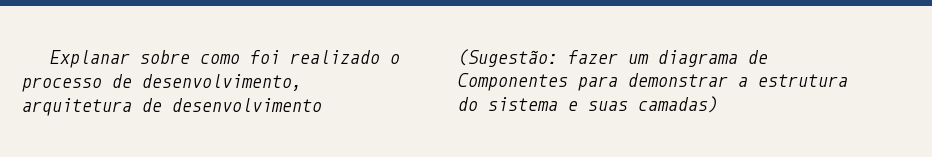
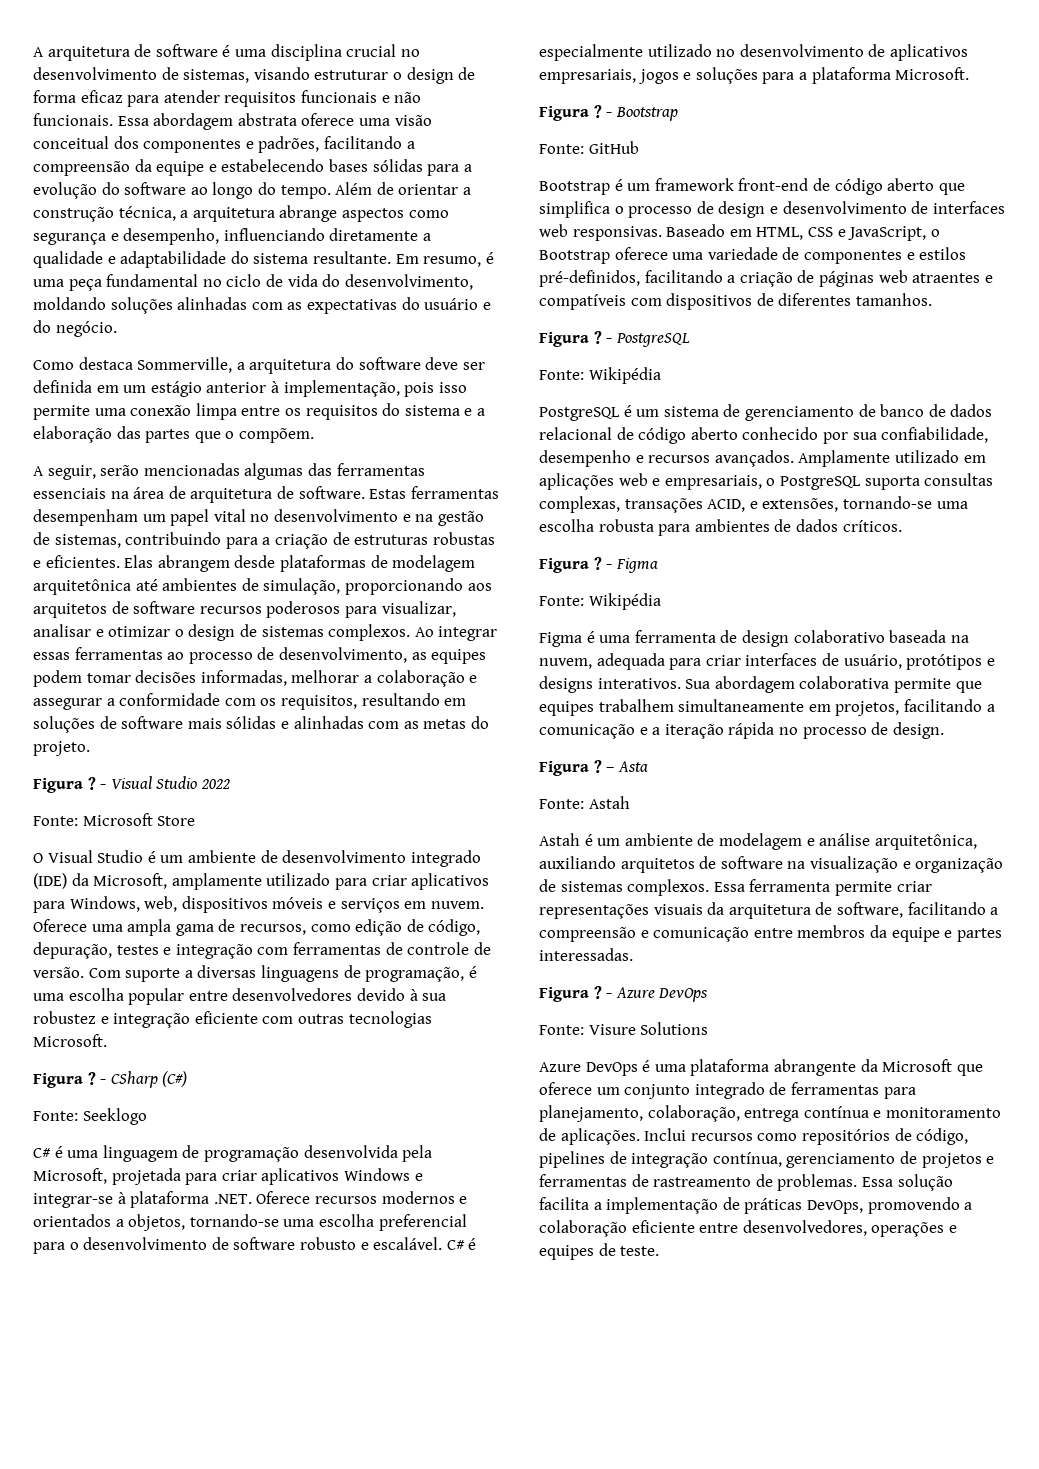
[50,50,401,68] [22,74,302,92] [22,98,322,116] [458,49,768,67] [458,73,848,91] [458,96,718,113] Explanar sobre como foi realizado o processo de desenvolvimento, arquitetura de desenvolvimento (Sugestão: fazer um diagrama de Componentes para demonstrar a estrutura do sistema e suas camadas) -> [33,44,420,61] [33,67,476,84] [33,90,422,107] [33,113,432,130] [33,136,415,153] [33,159,472,176] [33,182,471,199] [33,205,449,222] [33,228,431,245] [33,251,494,268] [33,274,473,291] [33,297,491,314] [33,320,117,337] [33,357,485,374] [33,380,467,397] [33,403,485,420] [33,426,314,443] [33,463,425,480] [33,486,499,503] [33,509,484,526] [33,532,495,549] [33,555,476,572] [33,578,492,595] [33,601,456,618] [33,624,498,641] [33,647,487,664] [33,670,478,687] [33,693,467,710] [33,716,489,733] [33,741,90,756] [33,776,230,793] [33,813,196,826] [33,850,481,867] [33,873,490,890] [33,896,484,913] [33,919,481,936] [33,942,491,959] [33,965,477,982] [33,988,447,1005] [33,1011,432,1028] [33,1034,107,1047] [33,1071,188,1088] [33,1108,147,1125] [33,1145,433,1162] [33,1168,423,1185] [33,1191,468,1208] [33,1214,467,1231] [33,1237,477,1254] [539,44,968,61] [539,67,970,84] [539,105,678,121] [539,141,639,154] [539,178,965,195] [539,201,1005,218] [539,224,940,241] [539,247,967,264] [539,270,993,287] [539,293,932,310] [539,331,690,347] [539,367,661,384] [539,404,993,421] [539,427,989,444] [539,450,986,467] [539,473,994,490] [539,496,968,513] [539,519,902,536] [539,557,658,573] [539,593,661,610] [539,630,969,647] [539,653,995,670] [539,676,982,693] [539,699,995,716] [539,722,944,739] [539,760,648,776] [539,796,630,809] [539,833,977,850] [539,856,1004,873] [539,879,932,896] [539,902,999,919] [539,925,1002,942] [539,948,633,961] [539,986,709,1002] [539,1022,709,1035] [539,1059,983,1076] [539,1082,916,1099] [539,1105,1001,1122] [539,1128,969,1145] [539,1151,995,1168] [539,1174,953,1191] [539,1197,973,1214] [539,1220,957,1237] [539,1243,660,1260] A arquitetura de software é uma disciplina crucial no desenvolvimento de sistemas, visando estruturar o design de forma eficaz para atender requisitos funcionais e não funcionais. Essa abordagem abstrata oferece uma visão conceitual dos componentes e padrões, facilitando a compreensão da equipe e estabelecendo bases sólidas para a evolução do software ao longo do tempo. Além de orientar a construção técnica, a arquitetura abrange aspectos como segurança e desempenho, influenciando diretamente a qualidade e adaptabilidade do sistema resultante. Em resumo, é uma peça fundamental no ciclo de vida do desenvolvimento, moldando soluções alinhadas com as expectativas do usuário e do negócio. // Como destaca Sommerville, a arquitetura do software deve ser definida em um estágio anterior à implementação, pois isso permite uma conexão limpa entre os requisitos do sistema e a elaboração das partes que o compõem. // A seguir, serão mencionadas algumas das ferramentas essenciais na área de arquitetura de software. Estas ferramentas desempenham um papel vital no desenvolvimento e na gestão de sistemas, contribuindo para a criação de estruturas robustas e eficientes. Elas abrangem desde plataformas de modelagem arquitetônica até ambientes de simulação, proporcionando aos arquitetos de software recursos poderosos para visualizar, analisar e otimizar o design de sistemas complexos. Ao integrar essas ferramentas ao processo de desenvolvimento, as equipes podem tomar decisões informadas, melhorar a colaboração e assegurar a conformidade com os requisitos, resultando em soluções de software mais sólidas e alinhadas com as metas do projeto. // Figura ? - Visual Studio 2022 // Fonte: Microsoft Store // O Visual Studio é um ambiente de desenvolvimento integrado (IDE) da Microsoft, amplamente utilizado para criar aplicativos para Windows, web, dispositivos móveis e serviços em nuvem. Oferece uma ampla gama de recursos, como edição de código, depuração, testes e integração com ferramentas de controle de versão. Com suporte a diversas linguagens de programação, é uma escolha popular entre desenvolvedores devido à sua robustez e integração eficiente com outras tecnologias Microsoft. // Figura ? - CSharp (C#) // Fonte: Seeklogo // C# é uma linguagem de programação desenvolvida pela Microsoft, projetada para criar aplicativos Windows e integrar-se à plataforma .NET. Oferece recursos modernos e orientados a objetos, tornando-se uma escolha preferencial para o desenvolvimento de software robusto e escalável. C# é especialmente utilizado no desenvolvimento de aplicativos empresariais, jogos e soluções para a plataforma Microsoft. // Figura ? - Bootstrap // Fonte: GitHub // Bootstrap é um framework front-end de código aberto que simplifica o processo de design e desenvolvimento de interfaces web responsivas. Baseado em HTML, CSS e JavaScript, o Bootstrap oferece uma variedade de componentes e estilos pré-definidos, facilitando a criação de páginas web atraentes e compatíveis com dispositivos de diferentes tamanhos. // Figura ? - PostgreSQL // Fonte: Wikipédia // PostgreSQL é um sistema de gerenciamento de banco de dados relacional de código aberto conhecido por sua confiabilidade, desempenho e recursos avançados. Amplamente utilizado em aplicações web e empresariais, o PostgreSQL suporta consultas complexas, transações ACID, e extensões, tornando-se uma escolha robusta para ambientes de dados críticos. // Figura ? - Figma // Fonte: Wikipédia // Figma é uma ferramenta de design colaborativo baseada na nuvem, adequada para criar interfaces de usuário, protótipos e designs interativos. Sua abordagem colaborativa permite que equipes trabalhem simultaneamente em projetos, facilitando a comunicação e a iteração rápida no processo de design. // Figura ? – Asta // Fonte: Astah // Astah é um ambiente de modelagem e análise arquitetônica, auxiliando arquitetos de software na visualização e organização de sistemas complexos. Essa ferramenta permite criar representações visuais da arquitetura de software, facilitando a compreensão e comunicação entre membros da equipe e partes interessadas. // Figura ? - Azure DevOps // Fonte: Visure Solutions // Azure DevOps é uma plataforma abrangente da Microsoft que oferece um conjunto integrado de ferramentas para planejamento, colaboração, entrega contínua e monitoramento de aplicações. Inclui recursos como repositórios de código, pipelines de integração contínua, gerenciamento de projetos e ferramentas de rastreamento de problemas. Essa solução facilita a implementação de práticas DevOps, promovendo a colaboração eficiente entre desenvolvedores, operações e equipes de teste.

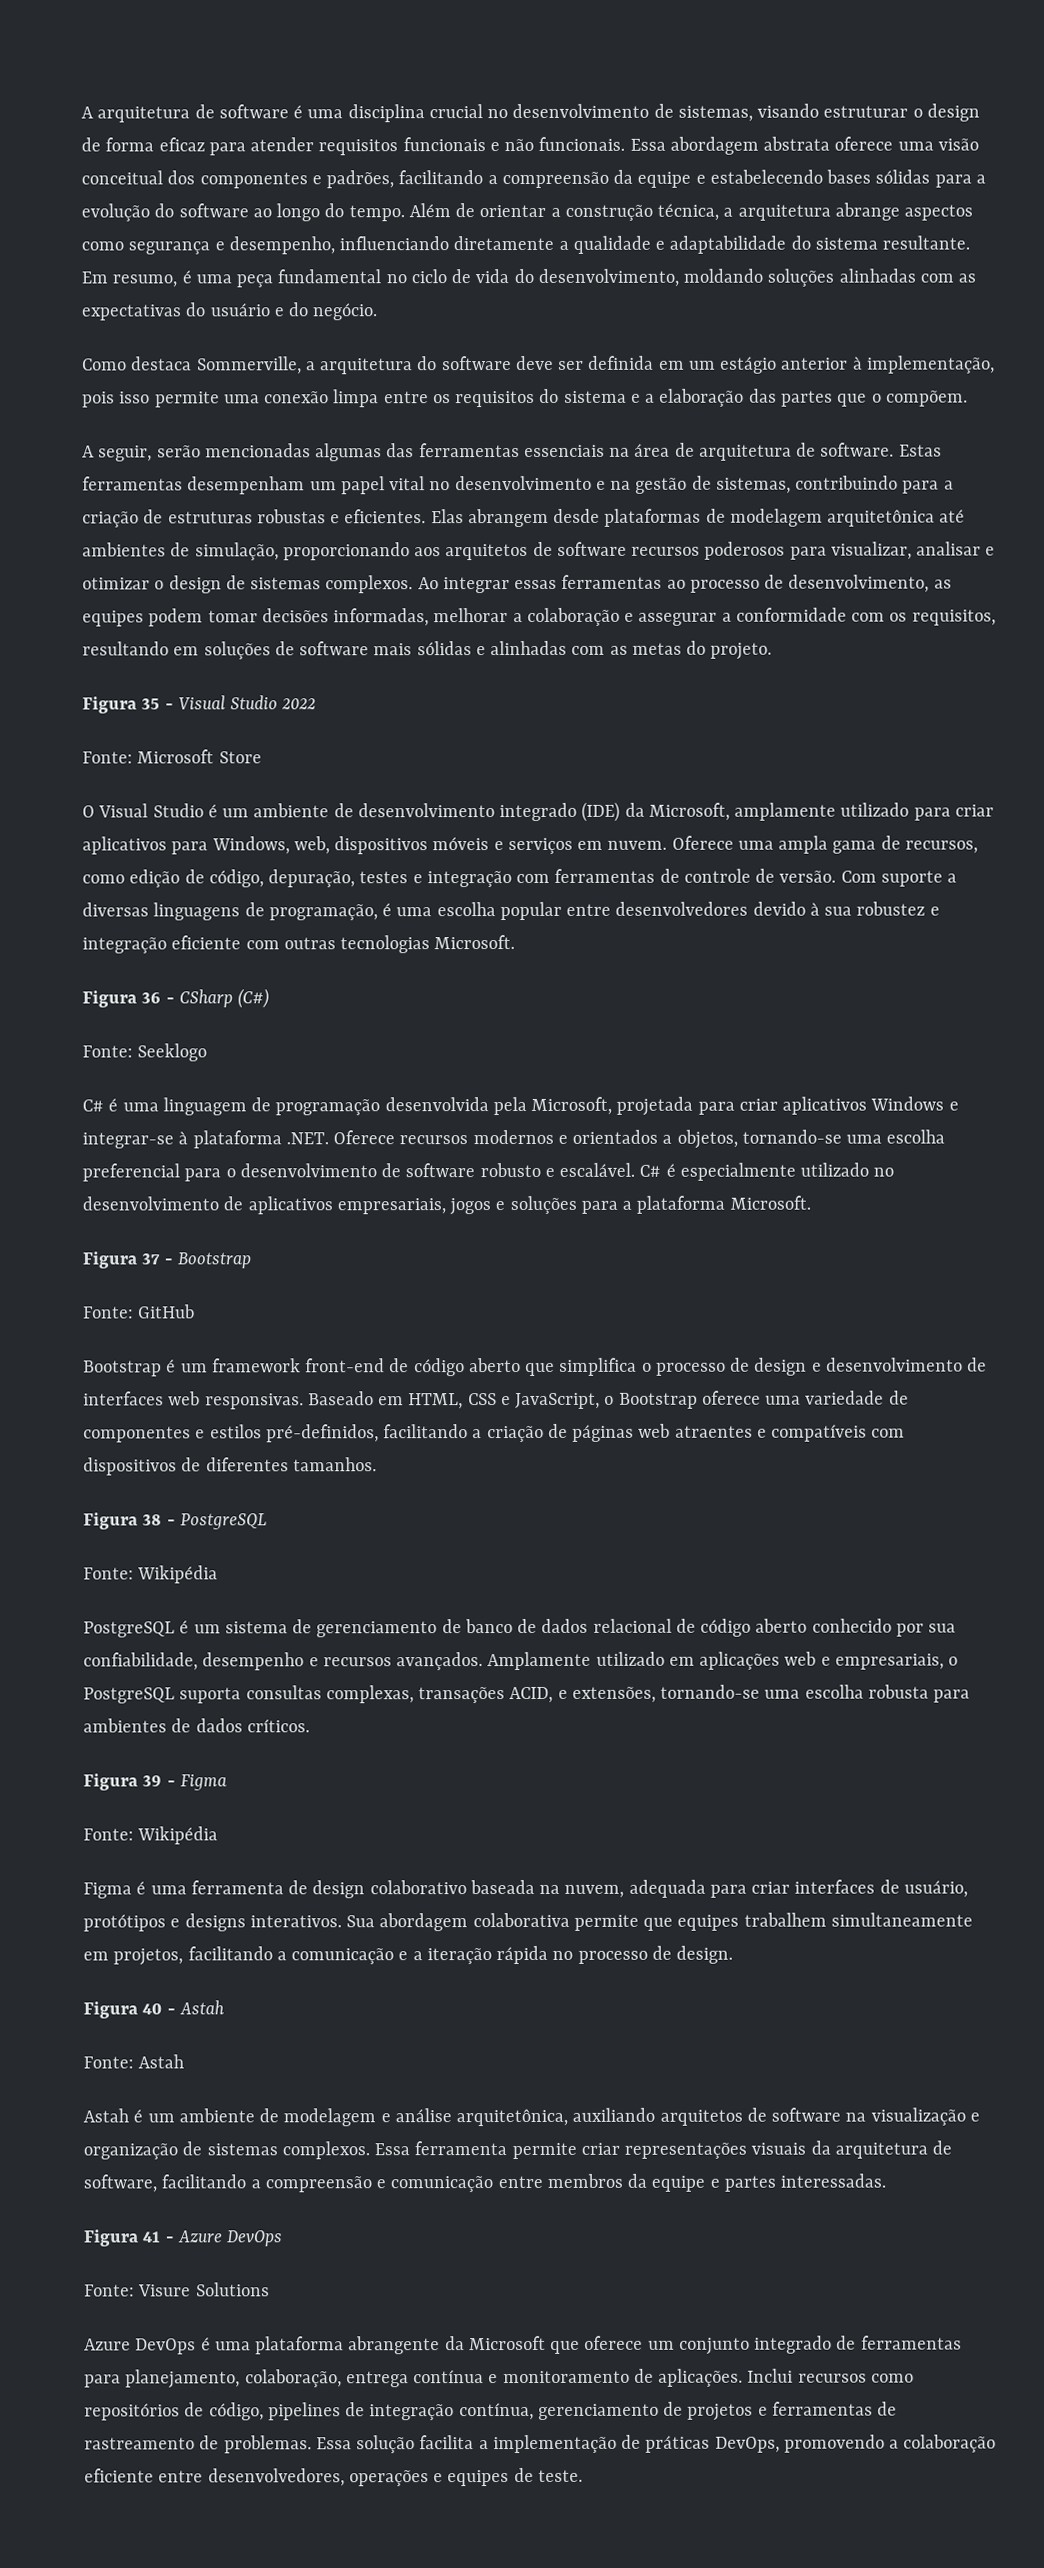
[87,777,96,790] ? -> [141,698,161,710] 35
[87,1072,96,1085] ? -> [141,992,162,1004] 36
[593,105,602,118] ? -> [141,1253,161,1265] 37
[593,331,602,344] ? -> [142,1514,163,1526] 38
[593,557,602,570] ? -> [142,1775,163,1787] 39
[593,760,648,773] ? – Asta -> [142,2000,225,2015] 40 - Astah
[593,986,602,999] ? -> [142,2231,162,2243] 41

